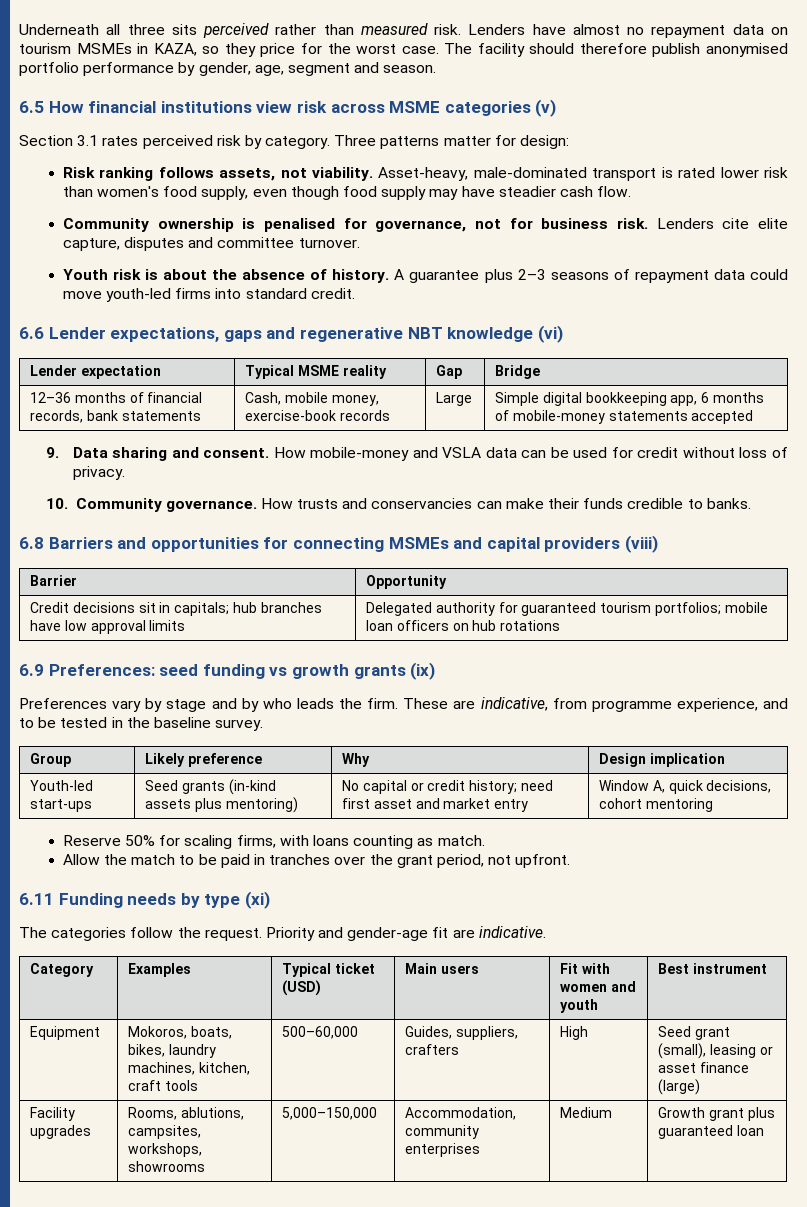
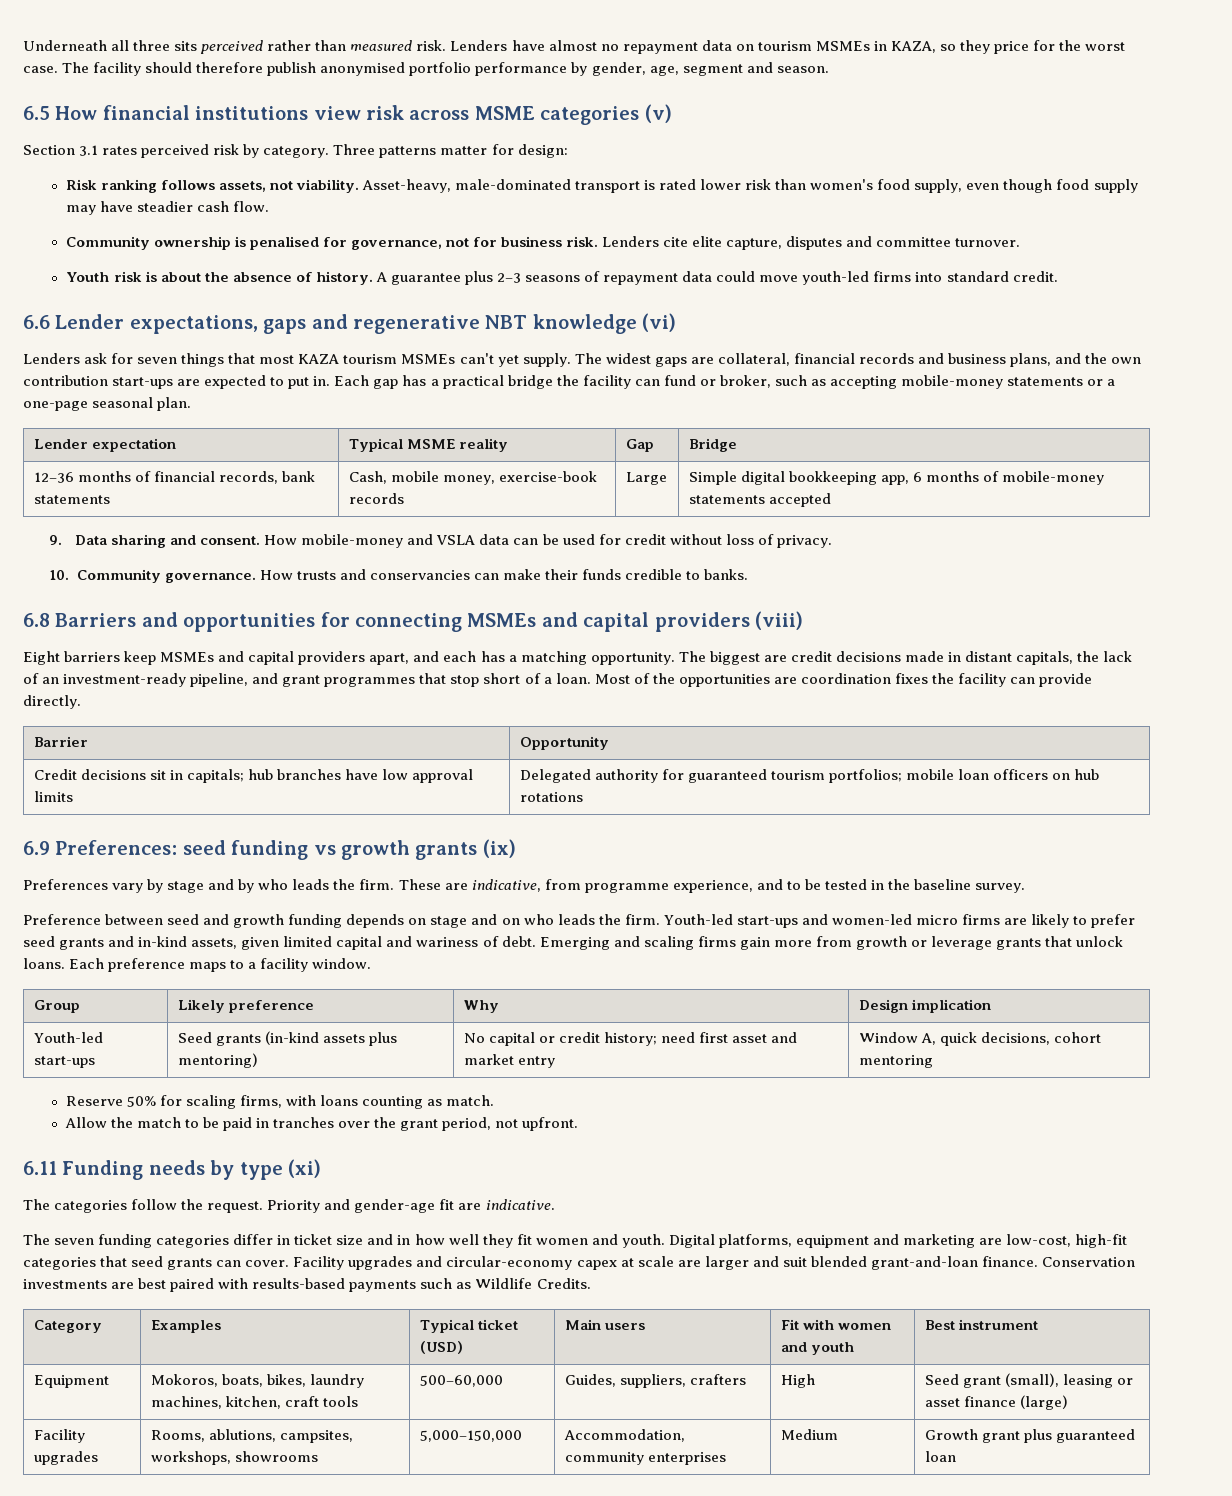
(563, 334) none -> [23,353,1142,367] [23,375,1116,389] [23,397,192,411] // Lenders ask for seven things that most KAZA tourism MSMEs can't yet supply. The widest gaps are collateral, financial records and business plans, and the own contribution start-ups are expected to put in. Each gap has a practical bridge the facility can fund or broker, such as accepting mobile-money statements or a one-page seasonal plan.
(658, 544) none -> [23,651,1133,665] [23,673,1093,687] [23,695,81,709] // Eight barriers keep MSMEs and capital providers apart, and each has a matching opportunity. The biggest are credit decisions made in distant capitals, the lack of an investment-ready pipeline, and grant programmes that stop short of a loan. Most of the opportunities are coordination fixes the facility can provide directly.
(264, 725) none -> [23,914,1136,928] [23,936,1124,950] [23,958,372,972] // Preference between seed and growth funding depends on stage and on who leads the firm. Youth-led start-ups and women-led micro firms are likely to prefer seed grants and in-kind assets, given limited capital and wariness of debt. Emerging and scaling firms gain more from growth or leverage grants that unlock loans. Each preference maps to a facility window.
(546, 932) none -> [23,1234,1128,1248] [23,1256,1135,1270] [23,1278,591,1292] // The seven funding categories differ in ticket size and in how well they fit women and youth. Digital platforms, equipment and marketing are low-cost, high-fit categories that seed grants can cover. Facility upgrades and circular-economy capex at scale are larger and suit blended grant-and-loan finance. Conservation investments are best paired with results-based payments such as Wildlife Credits.

